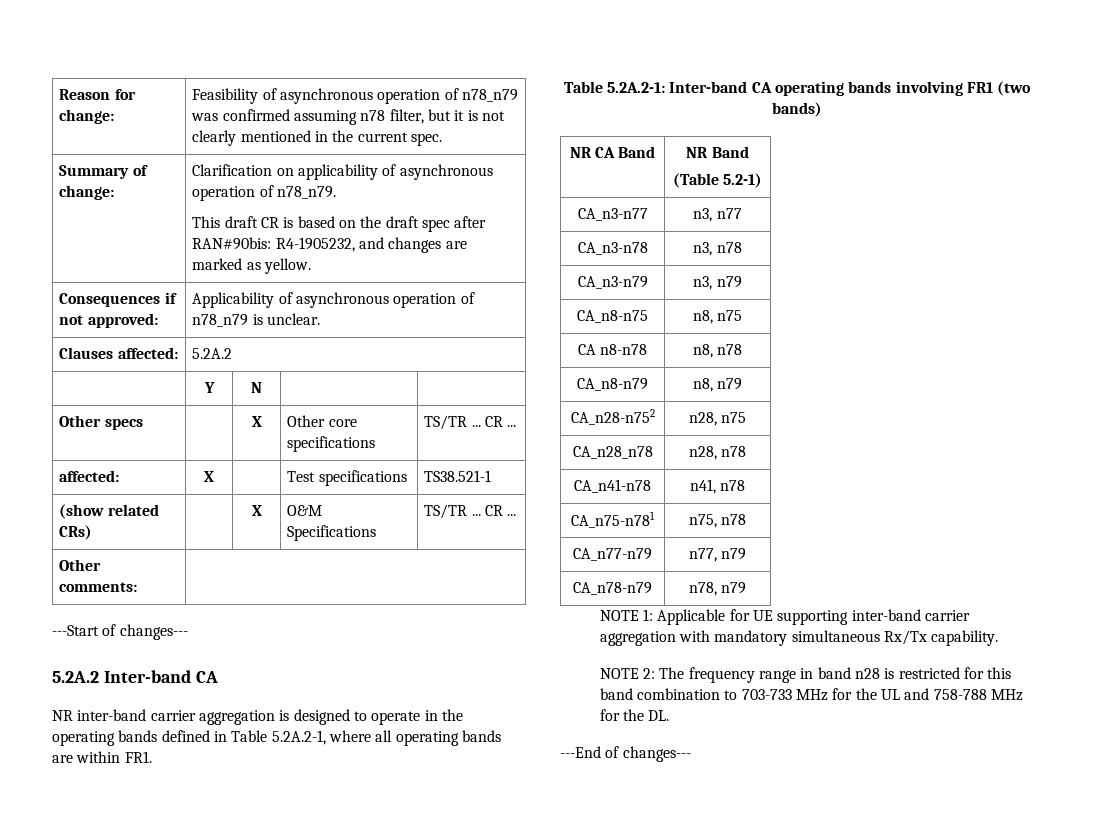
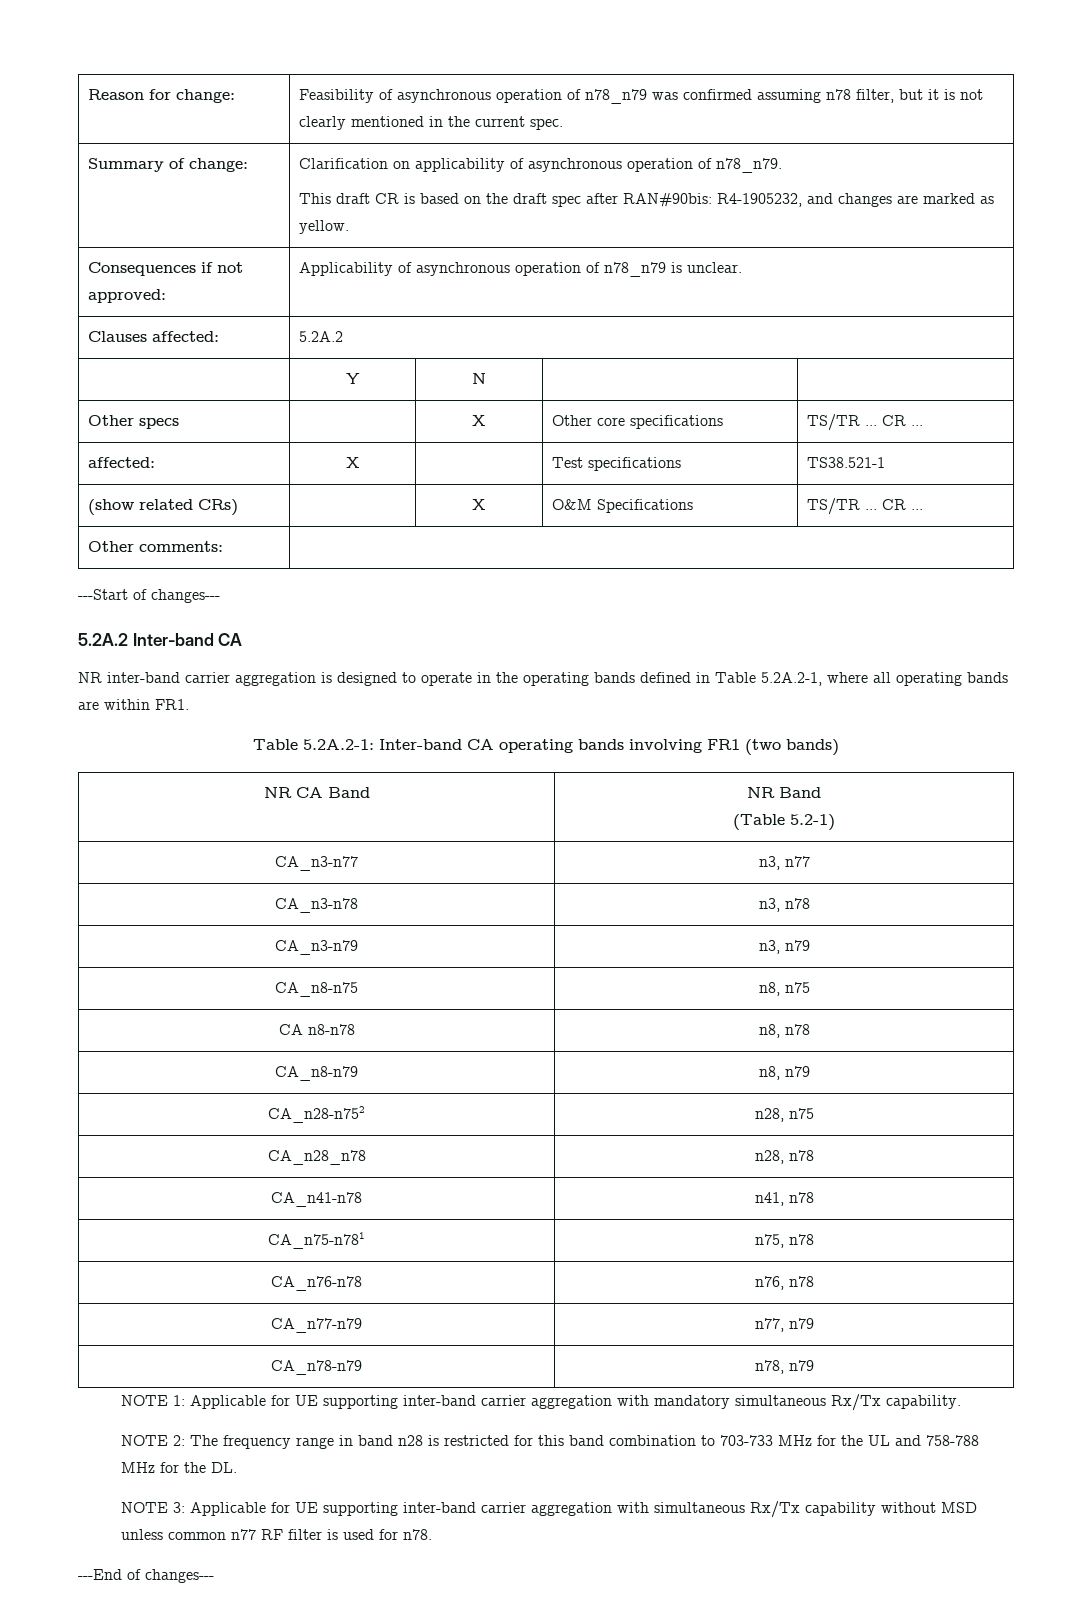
(747, 519) none -> [271,1276,362,1291] [754,1276,814,1290] // CA_n76-n78 | n76, n78
(670, 715) none -> [121,1501,978,1518] [121,1529,433,1540] // NOTE 3: Applicable for UE supporting inter-band carrier aggregation with simultaneous Rx/Tx capability without MSD unless common n77 RF filter is used for n78.

